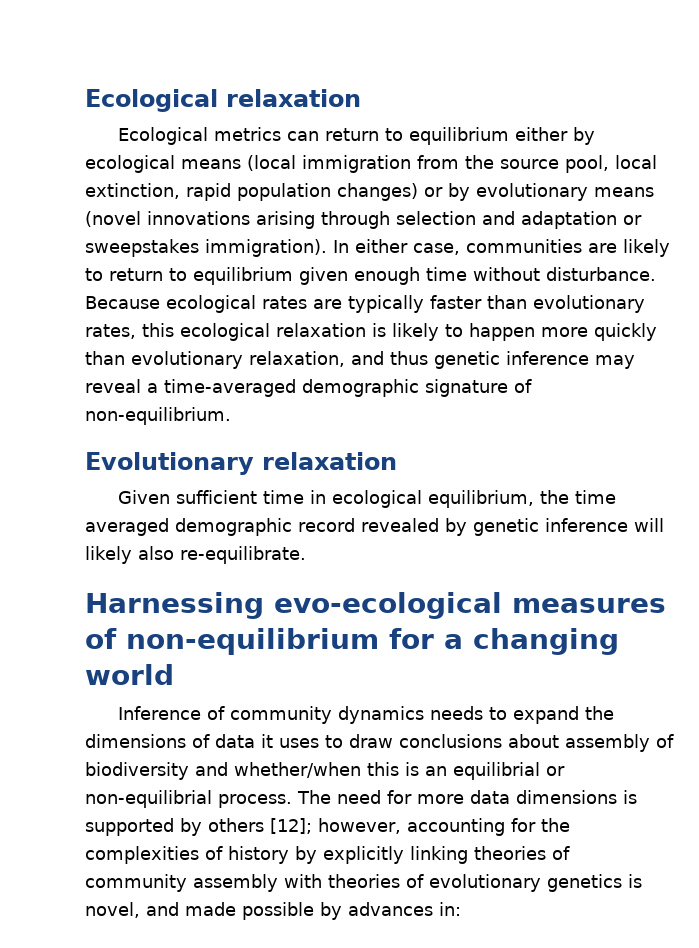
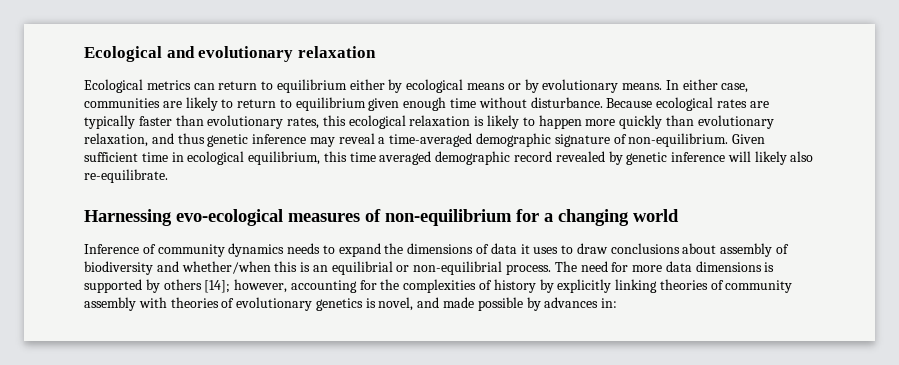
[85,89,218,112] Ecological -> [84,46,294,62] Ecological and evolutionary
[247,155,657,173] [85,183,654,201] [85,211,642,229] [85,239,327,257] (local immigration from the source pool, local extinction, rapid population changes) or by evolutionary means (novel innovations arising through selection and adaptation or sweepstakes immigration). -> [507,79,663,93] or by evolutionary means.
[85,452,397,475] // Evolutionary relaxation // -> (729, 140) none
[540,490,570,504] the -> [323,151,347,162] this
[270,818,312,834] [12]; -> [204,280,231,293] [14];

